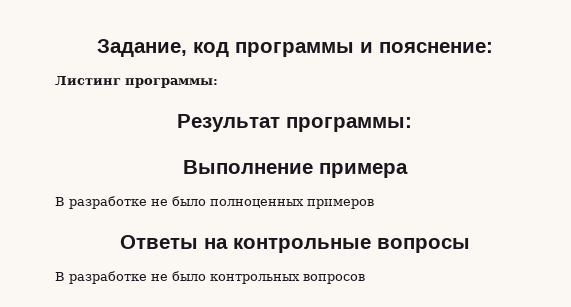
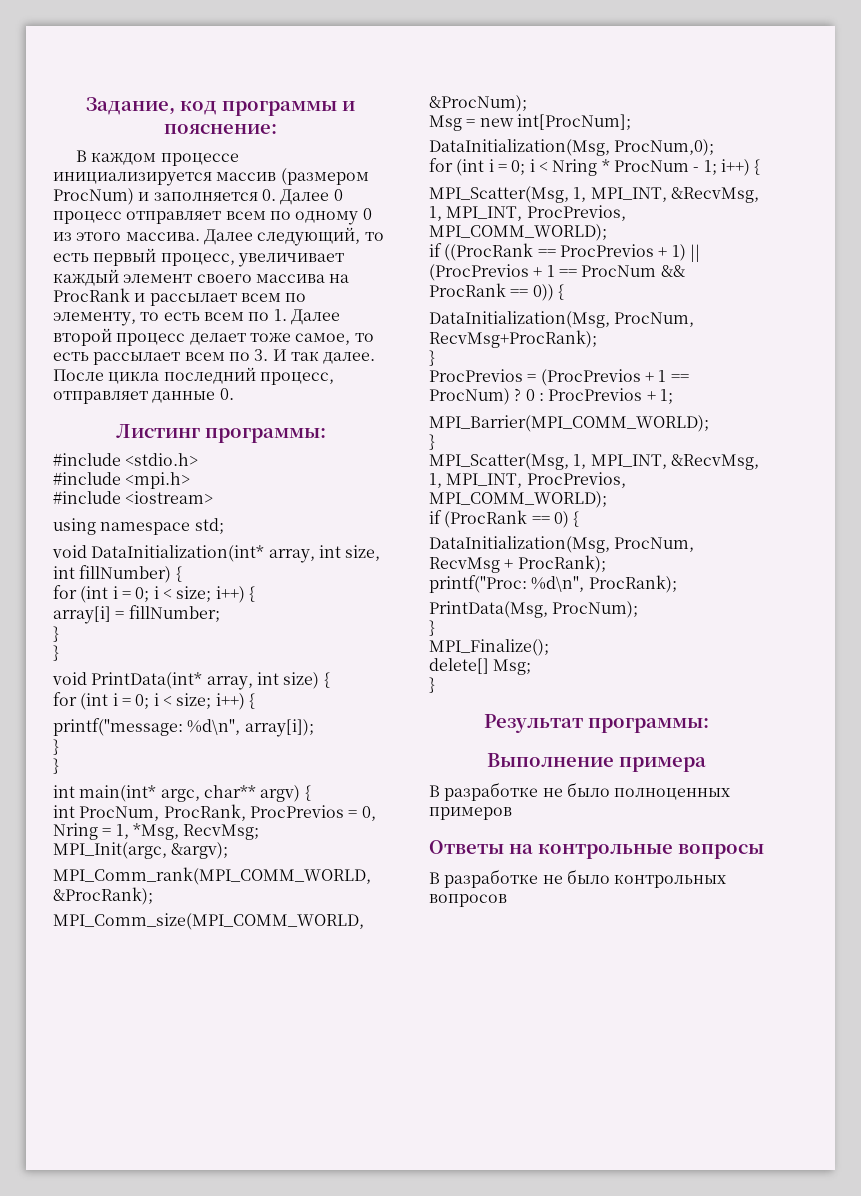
[55,76,218,88] Листинг программы: -> [76,150,239,166] [53,168,369,186] [53,188,343,205] [53,208,372,225] [53,227,384,246] [53,248,344,267] [53,269,350,286] [53,288,307,306] [53,309,340,326] [53,328,374,346] [53,349,376,365] [53,367,334,385] [53,388,234,404] [115,424,326,443] [53,453,199,466] [53,472,191,489] [53,491,214,504] [53,518,224,535] [52,545,381,563] [53,565,182,583] [53,585,255,603] [53,605,220,624] [53,626,59,642] [53,645,59,661] [52,672,330,690] [53,692,255,710] [53,718,314,737] [53,739,59,755] [53,758,59,774] [53,785,311,802] [53,804,376,821] [53,823,260,840] [53,842,229,859] [53,867,371,885] [53,887,153,905] [53,913,364,930] [429,95,527,112] [429,114,631,131] [429,139,715,156] [429,158,761,176] [429,186,759,203] [429,205,626,221] [429,224,607,241] [429,243,700,262] [429,264,685,281] [429,283,564,301] [429,311,695,328] [429,330,597,348] [429,350,435,366] [429,369,689,386] [429,388,673,405] [429,415,709,432] [429,434,435,450] [429,453,759,470] [429,472,626,488] [429,491,607,508] [429,510,580,528] [429,536,695,553] [429,555,606,573] [429,575,677,593] [429,601,639,618] [429,620,435,636] [429,639,549,656] [429,658,532,675] [429,677,435,693] В каждом процессе инициализируется массив (размером ProcNum) и заполняется 0. Далее 0 процесс отправляет всем по одному 0 из этого массива. Далее следующий, то есть первый процесс, увеличивает каждый элемент своего массива на ProcRank и рассылает всем по элементу, то есть всем по 1. Далее второй процесс делает тоже самое, то есть рассылает всем по 3. И так далее. После цикла последний процесс, отправляет данные 0. // Листинг программы: // #include <stdio.h> // #include <mpi.h> // #include <iostream> // using namespace std; // void DataInitialization(int* array, int size, int fillNumber) { // for (int i = 0; i < size; i++) { // array[i] = fillNumber; // } // } // void PrintData(int* array, int size) { // for (int i = 0; i < size; i++) { // printf("message: %d\n", array[i]); // } // } // int main(int* argc, char** argv) { // int ProcNum, ProcRank, ProcPrevios = 0, Nring = 1, *Msg, RecvMsg; // MPI_Init(argc, &argv); // MPI_Comm_rank(MPI_COMM_WORLD, &ProcRank); // MPI_Comm_size(MPI_COMM_WORLD, &ProcNum); // Msg = new int[ProcNum]; // DataInitialization(Msg, ProcNum,0); // for (int i = 0; i < Nring * ProcNum - 1; i++) { // MPI_Scatter(Msg, 1, MPI_INT, &RecvMsg, 1, MPI_INT, ProcPrevios, MPI_COMM_WORLD); // if ((ProcRank == ProcPrevios + 1) || (ProcPrevios + 1 == ProcNum && ProcRank == 0)) { // DataInitialization(Msg, ProcNum, RecvMsg+ProcRank); // } // ProcPrevios = (ProcPrevios + 1 == ProcNum) ? 0 : ProcPrevios + 1; // MPI_Barrier(MPI_COMM_WORLD); // } // MPI_Scatter(Msg, 1, MPI_INT, &RecvMsg, 1, MPI_INT, ProcPrevios, MPI_COMM_WORLD); // if (ProcRank == 0) { // DataInitialization(Msg, ProcNum, RecvMsg + ProcRank); // printf("Proc: %d\n", ProcRank); // PrintData(Msg, ProcNum); // } // MPI_Finalize(); // delete[] Msg; // }

